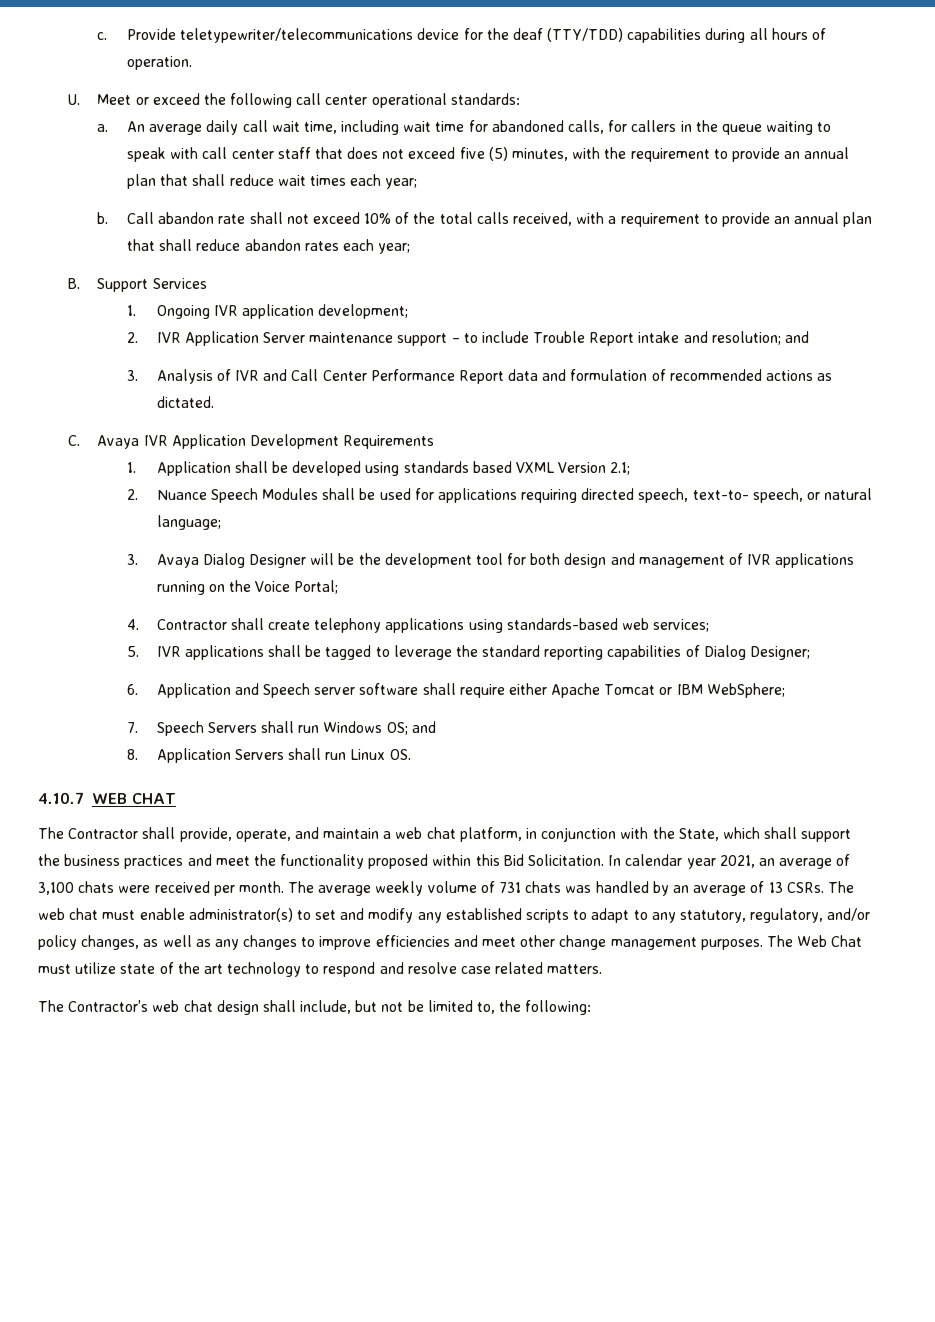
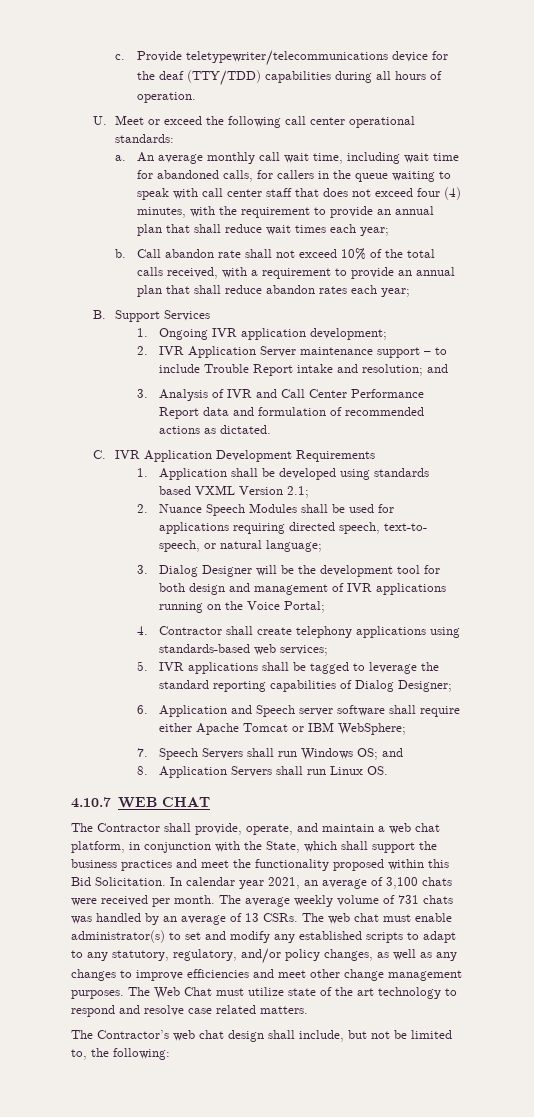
[206,120,239,135] daily -> [207,152,256,164] monthly
[459,147,508,161] five (5) -> [417,187,462,200] four (4)
[97,435,140,449] Avaya -> (107, 454) none
[156,554,199,568] Avaya -> (149, 569) none

